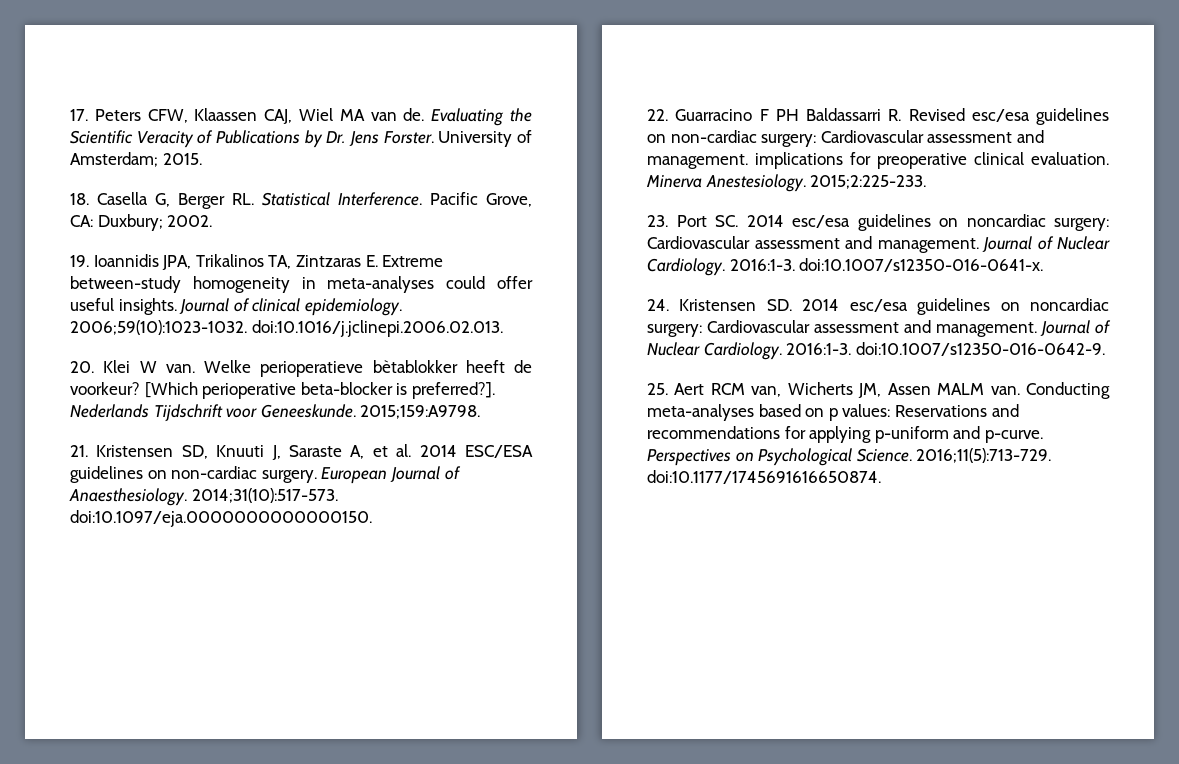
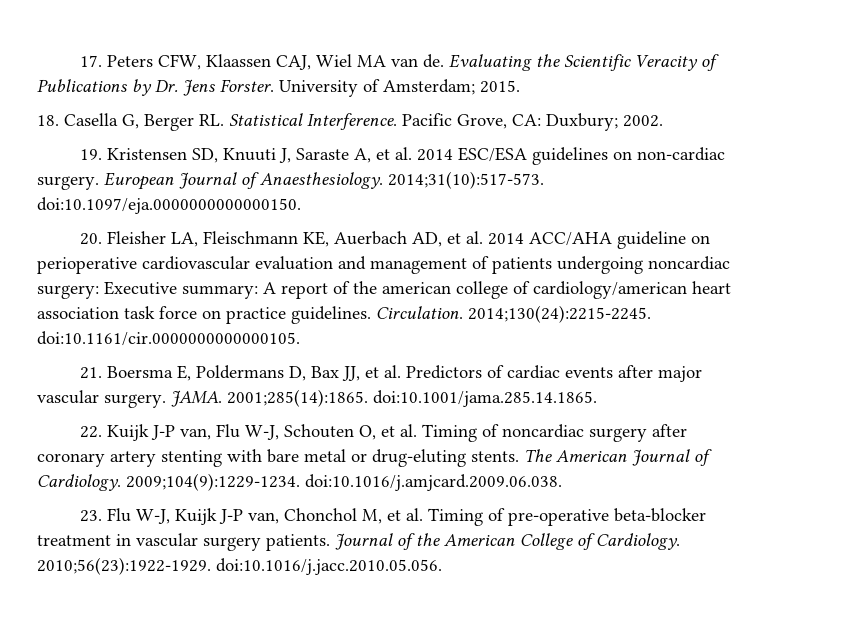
[93,254,444,270] [70,276,533,293] [70,298,402,316] [70,320,503,337] [70,360,532,377] [70,382,495,399] [70,404,481,422] [70,445,88,457] Ioannidis JPA, Trikalinos TA, Zintzaras E. Extreme between-study homogeneity in meta-analyses could offer useful insights. Journal of clinical epidemiology. 2006;59(10):1023-1032. doi:10.1016/j.jclinepi.2006.02.013. // 20. Klei W van. Welke perioperatieve bètablokker heeft de voorkeur? [Which perioperative beta-blocker is preferred?]. Nederlands Tijdschrift voor Geneeskunde. 2015;159:A9798. // 21. -> (102, 154) none
[647,108,1109,125] [647,130,1044,147] [647,152,1109,169] [646,174,927,192] [647,214,1109,231] [647,236,1110,253] [647,258,1044,276] [647,298,1109,315] [647,320,1111,337] [647,342,1105,360] [647,382,1110,399] [647,404,1019,421] [647,426,1043,443] [647,448,1052,466] [647,470,881,484] 22. Guarracino F PH Baldassarri R. Revised esc/esa guidelines on non-cardiac surgery: Cardiovascular assessment and management. implications for preoperative clinical evaluation. Minerva Anestesiology. 2015;2:225-233. // 23. Port SC. 2014 esc/esa guidelines on noncardiac surgery: Cardiovascular assessment and management. Journal of Nuclear Cardiology. 2016:1-3. doi:10.1007/s12350-016-0641-x. // 24. Kristensen SD. 2014 esc/esa guidelines on noncardiac surgery: Cardiovascular assessment and management. Journal of Nuclear Cardiology. 2016:1-3. doi:10.1007/s12350-016-0642-9. // 25. Aert RCM van, Wicherts JM, Assen MALM van. Conducting meta-analyses based on p values: Reservations and recommendations for applying p-uniform and p-curve. Perspectives on Psychological Science. 2016;11(5):713-729. doi:10.1177/1745691616650874. -> [79,231,710,249] [37,256,730,274] [37,281,731,299] [37,305,651,324] [37,331,300,346] [79,365,702,382] [37,389,597,408] [79,424,687,442] [37,449,712,467] [37,473,562,491] [79,508,706,526] [37,533,680,551] [37,557,442,575] 20. Fleisher LA, Fleischmann KE, Auerbach AD, et al. 2014 ACC/AHA guideline on perioperative cardiovascular evaluation and management of patients undergoing noncardiac surgery: Executive summary: A report of the american college of cardiology/american heart association task force on practice guidelines. Circulation. 2014;130(24):2215-2245. doi:10.1161/cir.0000000000000105. // 21. Boersma E, Poldermans D, Bax JJ, et al. Predictors of cardiac events after major vascular surgery. JAMA. 2001;285(14):1865. doi:10.1001/jama.285.14.1865. // 22. Kuijk J-P van, Flu W-J, Schouten O, et al. Timing of noncardiac surgery after coronary artery stenting with bare metal or drug-eluting stents. The American Journal of Cardiology. 2009;104(9):1229-1234. doi:10.1016/j.amjcard.2009.06.038. // 23. Flu W-J, Kuijk J-P van, Chonchol M, et al. Timing of pre-operative beta-blocker treatment in vascular surgery patients. Journal of the American College of Cardiology. 2010;56(23):1922-1929. doi:10.1016/j.jacc.2010.05.056.

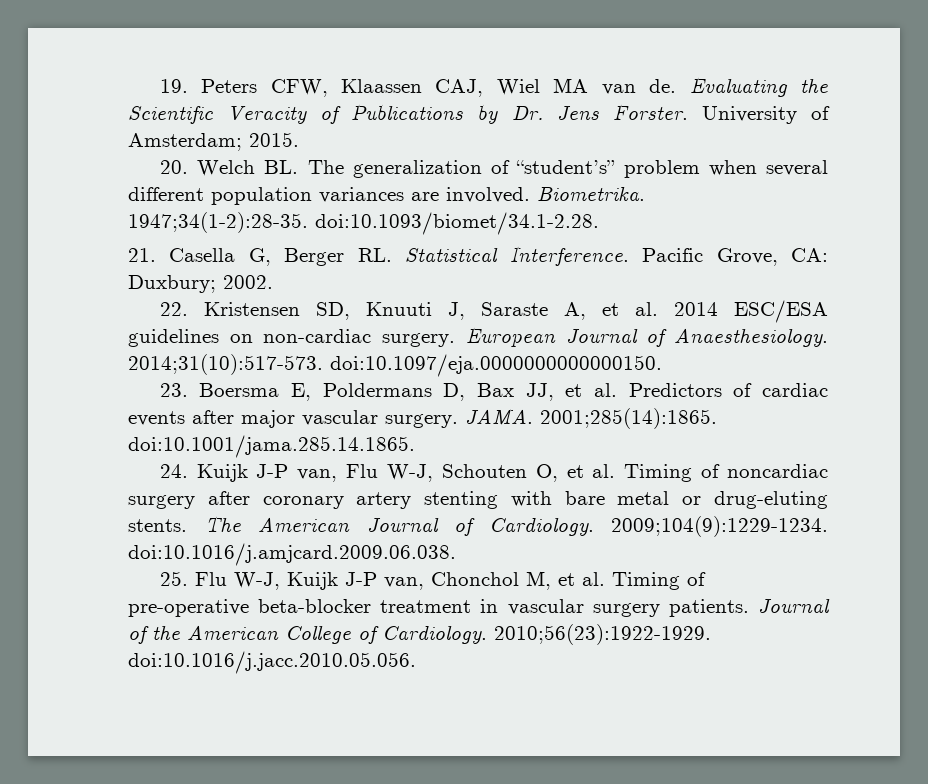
[79,55,102,67] 17. -> [159,79,188,93] 19.
[37,115,59,126] 18. -> [159,160,828,178] [128,186,645,205] [128,212,599,235] [128,248,156,262] 20. Welch BL. The generalization of “student’s” problem when several different population variances are involved. Biometrika. 1947;34(1-2):28-35. doi:10.1093/biomet/34.1-2.28. // 21.
[79,149,102,160] 19. -> [159,302,188,316] 22.
[79,231,710,249] [37,256,730,274] [37,281,731,299] [37,305,651,324] [37,331,300,346] [79,367,102,379] 20. Fleisher LA, Fleischmann KE, Auerbach AD, et al. 2014 ACC/AHA guideline on perioperative cardiovascular evaluation and management of patients undergoing noncardiac surgery: Executive summary: A report of the american college of cardiology/american heart association task force on practice guidelines. Circulation. 2014;130(24):2215-2245. doi:10.1161/cir.0000000000000105. // 21. -> [159,383,188,397] 23.
[79,426,102,438] 22. -> [159,464,188,478] 24.
[79,510,102,522] 23. -> [159,571,188,586] 25.

